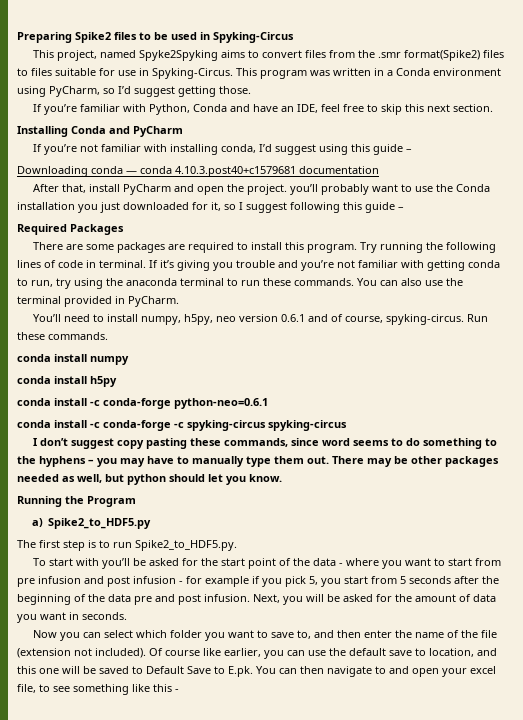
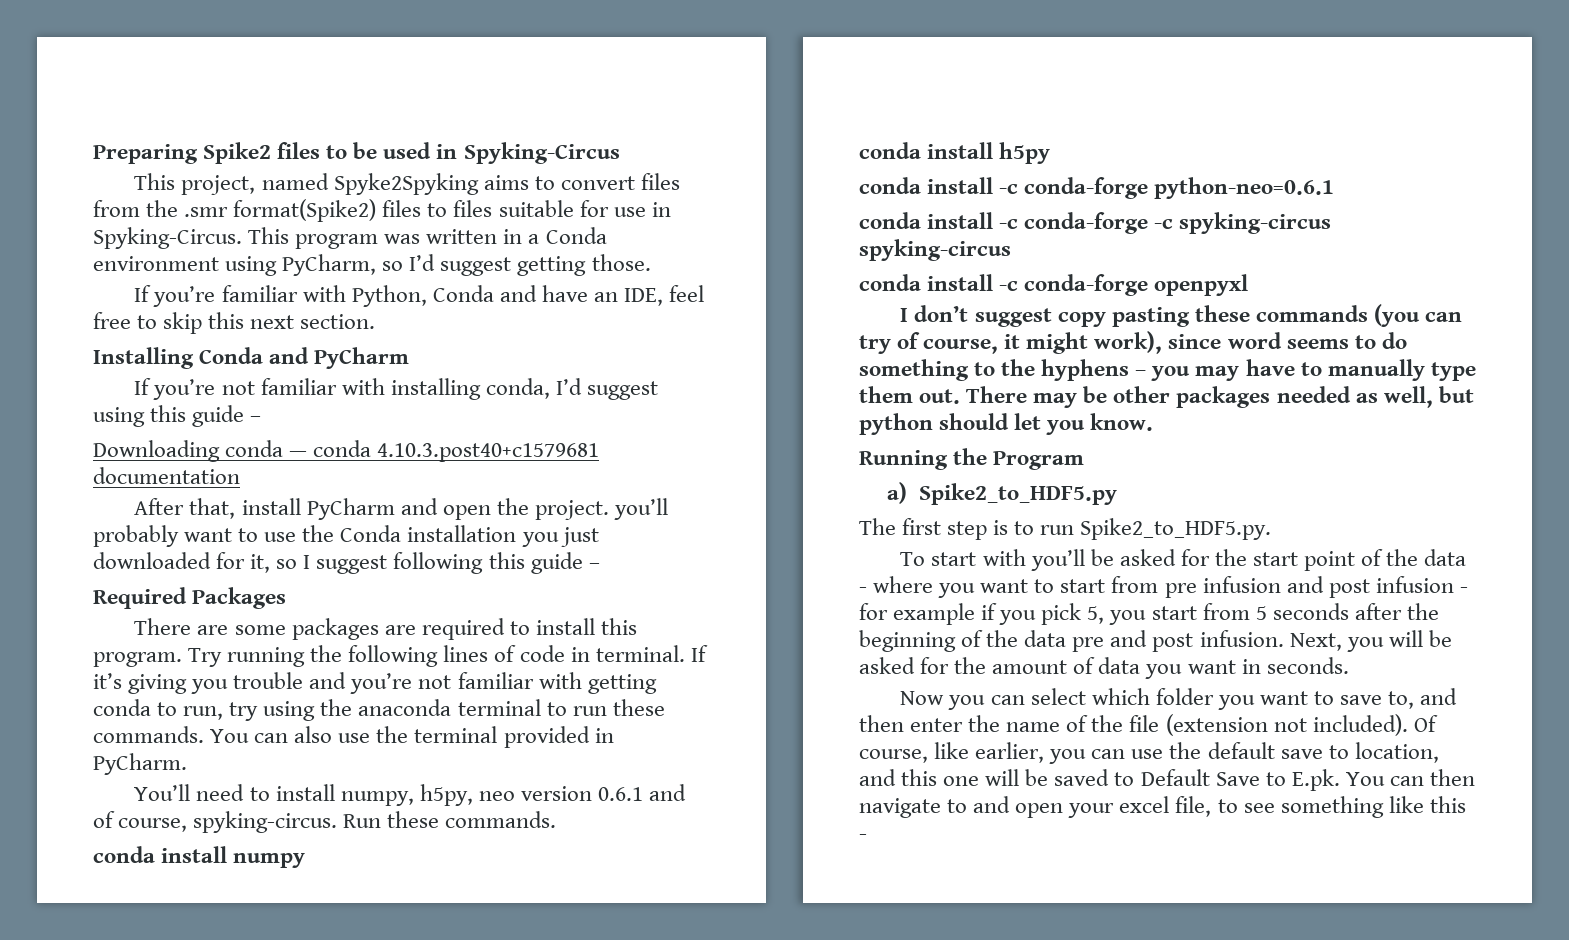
(347, 425) none -> [859,274,1249,296] // conda install -c conda-forge openpyxl
[224,438,289,447] commands, -> [1255,304,1463,327] [859,331,1163,354] commands (you can try of course, it might work),
[165,650,200,656] course -> [859,749,928,763] course,

